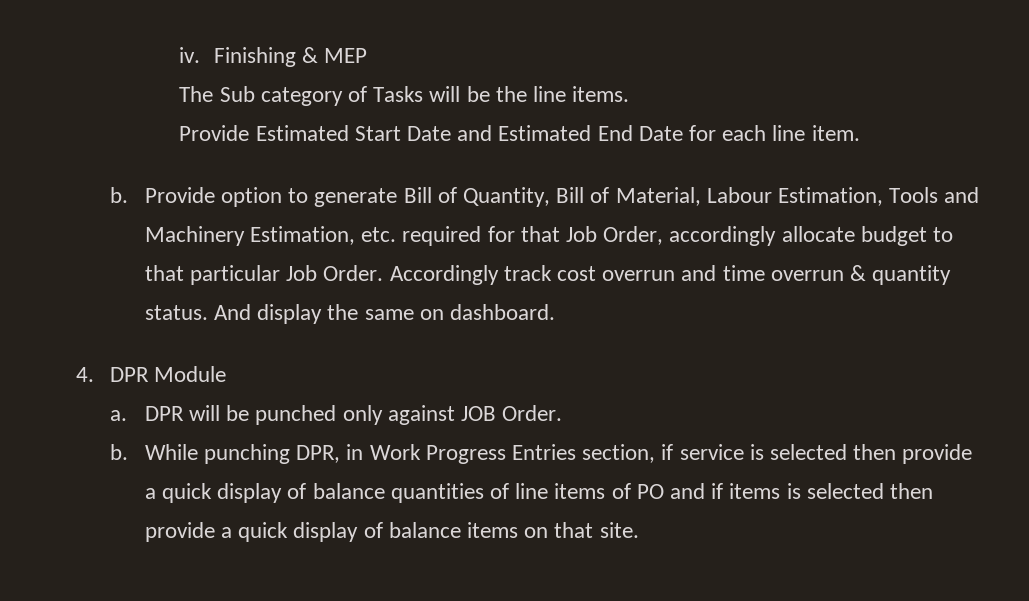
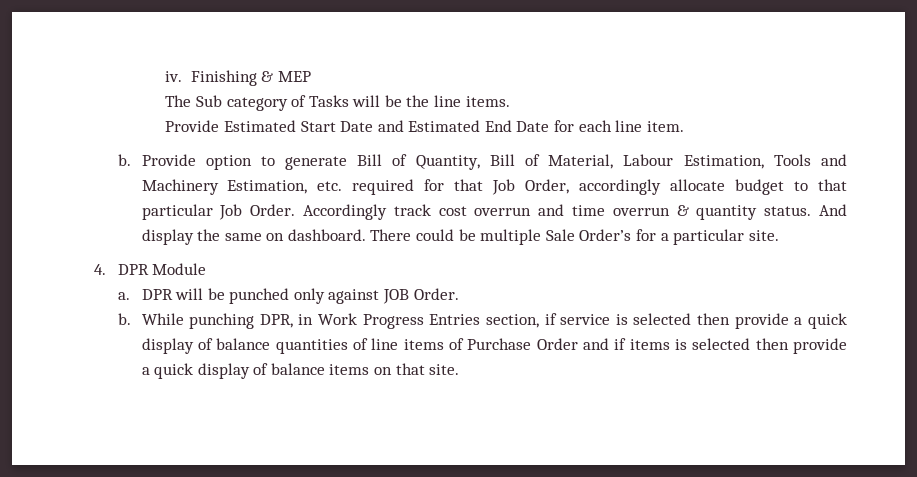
(555, 312) none -> [370,229,779,245] There could be multiple Sale Order’s for a particular site.
[636,484,664,499] PO -> [467,338,578,350] Purchase Order

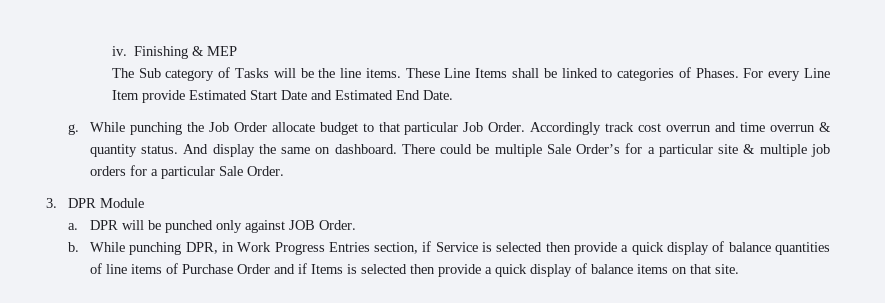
[165,120,220,132] // Provide -> [405,67,830,81] [111,90,185,103] These Line Items shall be linked to categories of Phases. For every Line Item provide
[516,120,684,132] [117,154,847,170] [141,179,662,195] Date for each line item. // b. Provide option to generate Bill of Quantity, Bill of Material, Labour Estimation, Tools and Machinery Estimation, etc. required for that Job Order, accordingly -> [422,90,453,100] [67,122,267,135] Date. // g. While punching the Job Order
[748,230,779,241] [93,264,106,275] site. // 4. -> [718,144,831,157] [89,165,284,179] [45,198,57,208] site & multiple job orders for a particular Sale Order. // 3.
[560,314,611,325] service -> [435,242,478,252] Service
[629,339,670,350] items -> [310,264,343,274] Items

